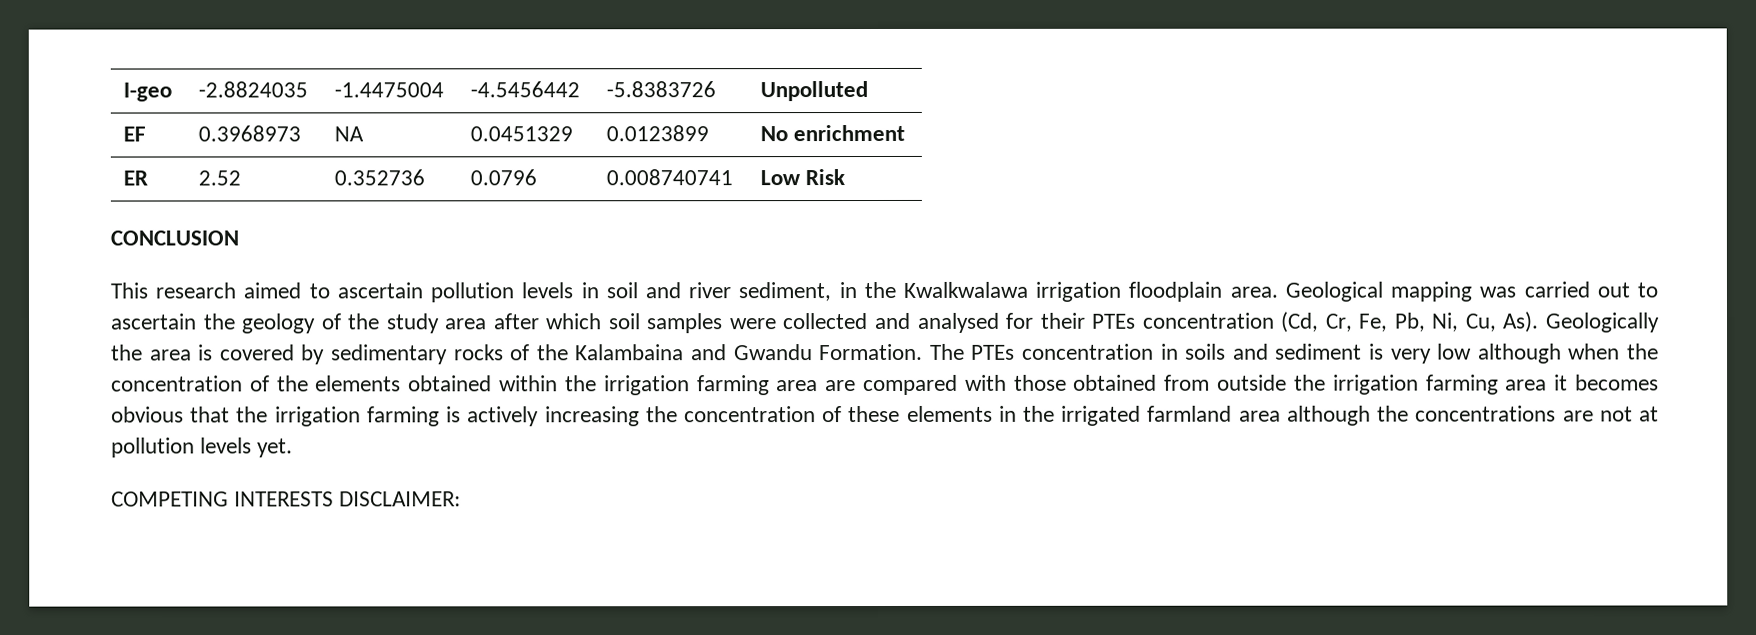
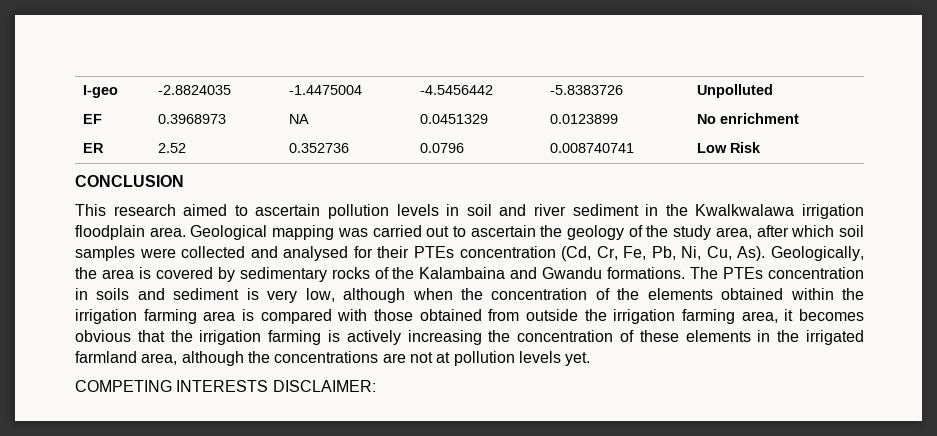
[738,282,832,302] sediment, -> [572,204,639,216] sediment
[445,318,488,330] area -> [715,227,752,239] area,
[1544,312,1660,333] Geologically -> [771,246,864,261] Geologically,
[819,343,924,361] Formation. -> [607,267,686,279] formations.
[1437,343,1473,360] low -> [305,288,335,302] low,
[825,380,857,392] are -> [242,309,254,321] is
[1505,379,1548,391] area -> [741,311,778,323] area,
[1238,410,1281,422] area -> [141,353,178,365] area,

